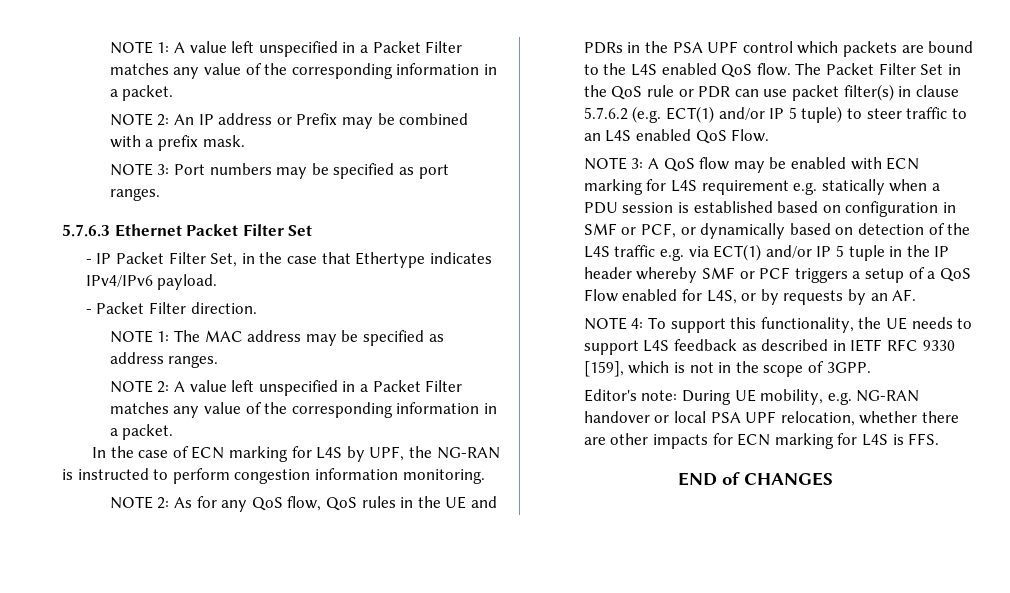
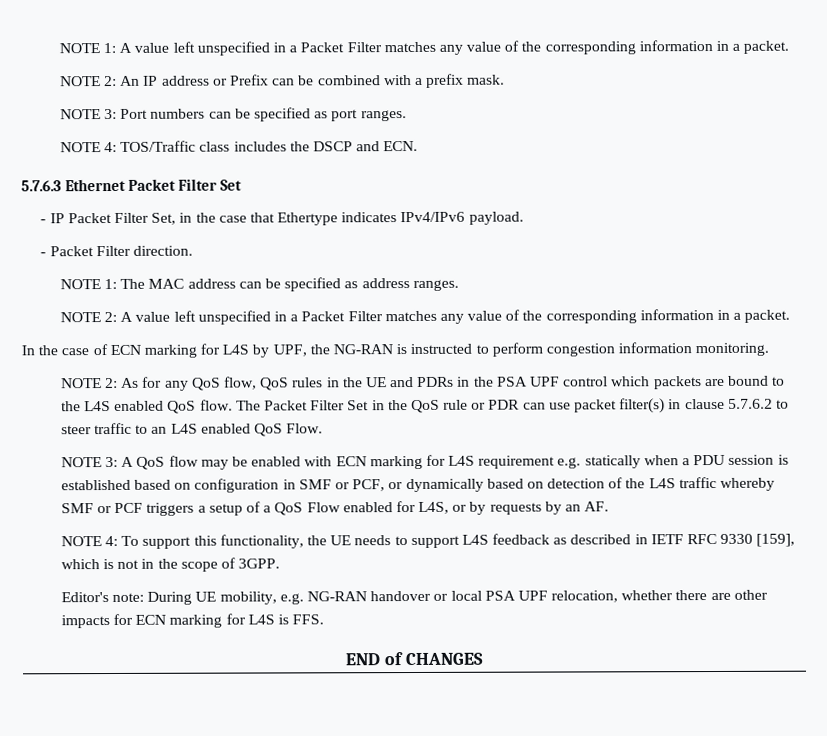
[341,117,373,129] may -> [272,78,296,86] can
[276,167,308,179] may -> [208,111,232,119] can
(160, 194) none -> [59,140,419,153] // NOTE 4: TOS/Traffic class includes the DSCP and ECN.
[305,334,337,346] may -> [238,281,262,289] can
[632,106,843,123] (e.g. ECT(1) and/or IP 5 tuple) -> (773, 403) none
[659,244,950,261] [583,267,632,279] e.g. via ECT(1) and/or IP 5 tuple in the IP header -> (717, 482) none

